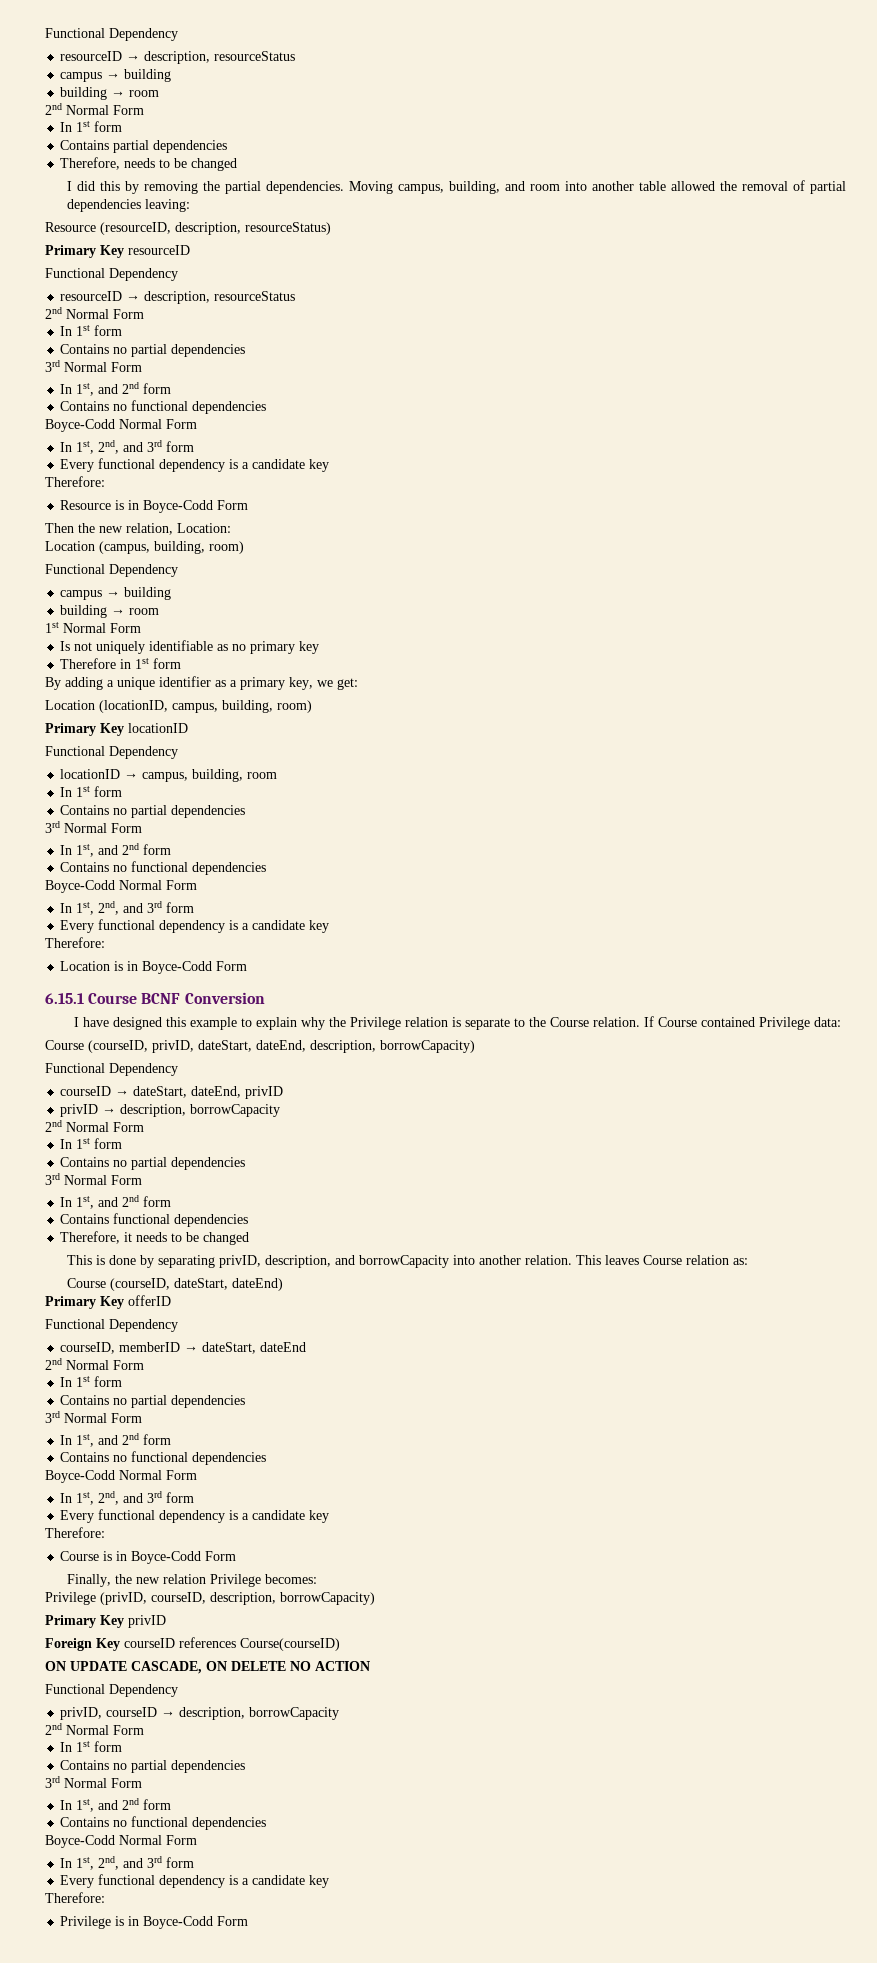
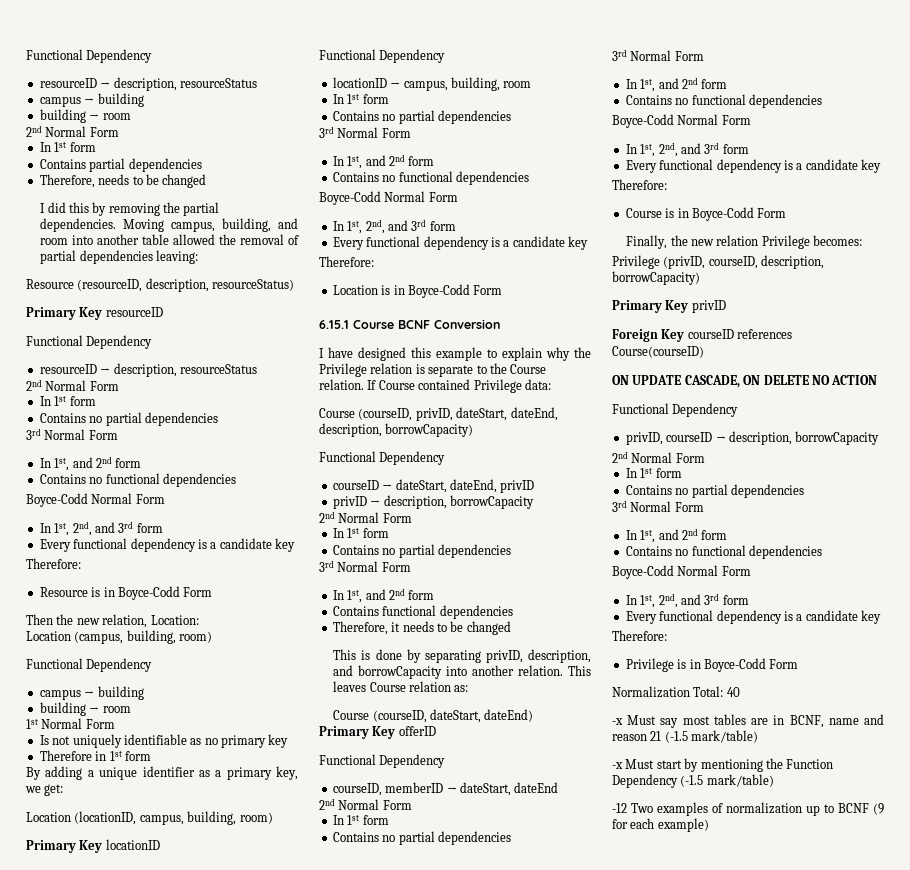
(249, 1921) none -> [612,686,740,698] [612,714,884,728] [612,730,759,743] [612,758,834,772] [612,774,774,788] [612,802,884,816] [612,818,709,832] // Normalization Total: 40 // -x Must say most tables are in BCNF, name and reason 21 (-1.5 mark/table) // -x Must start by mentioning the Function Dependency (-1.5 mark/table) // -12 Two examples of normalization up to BCNF (9 for each example)

